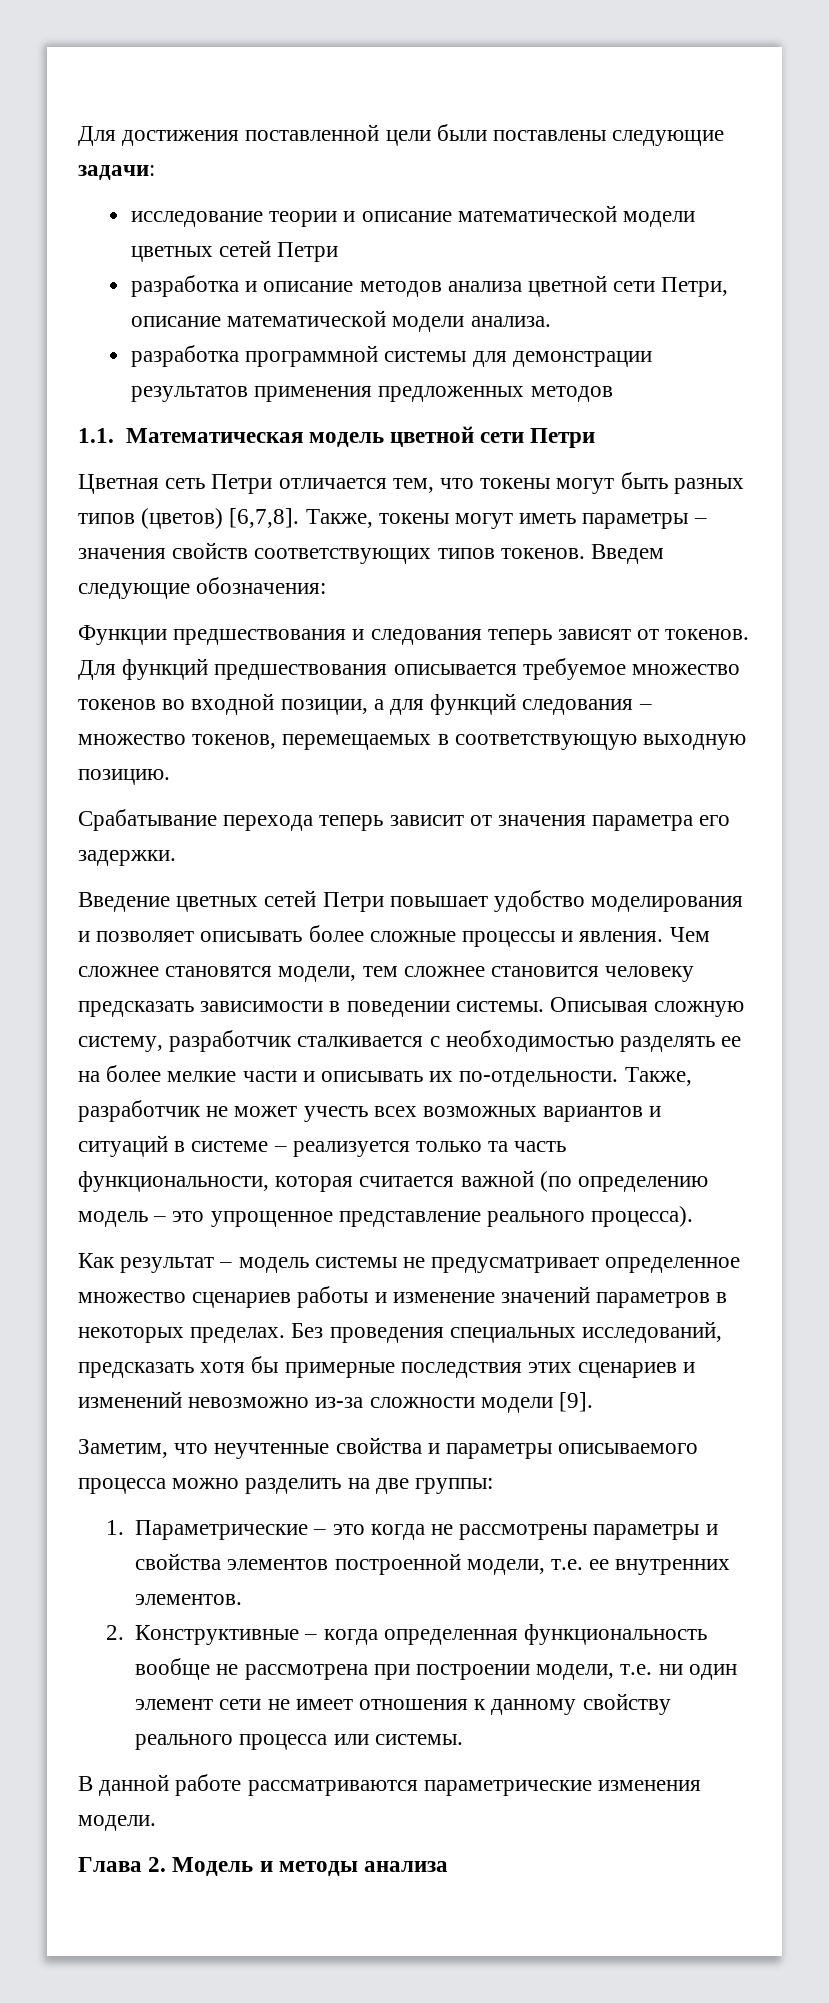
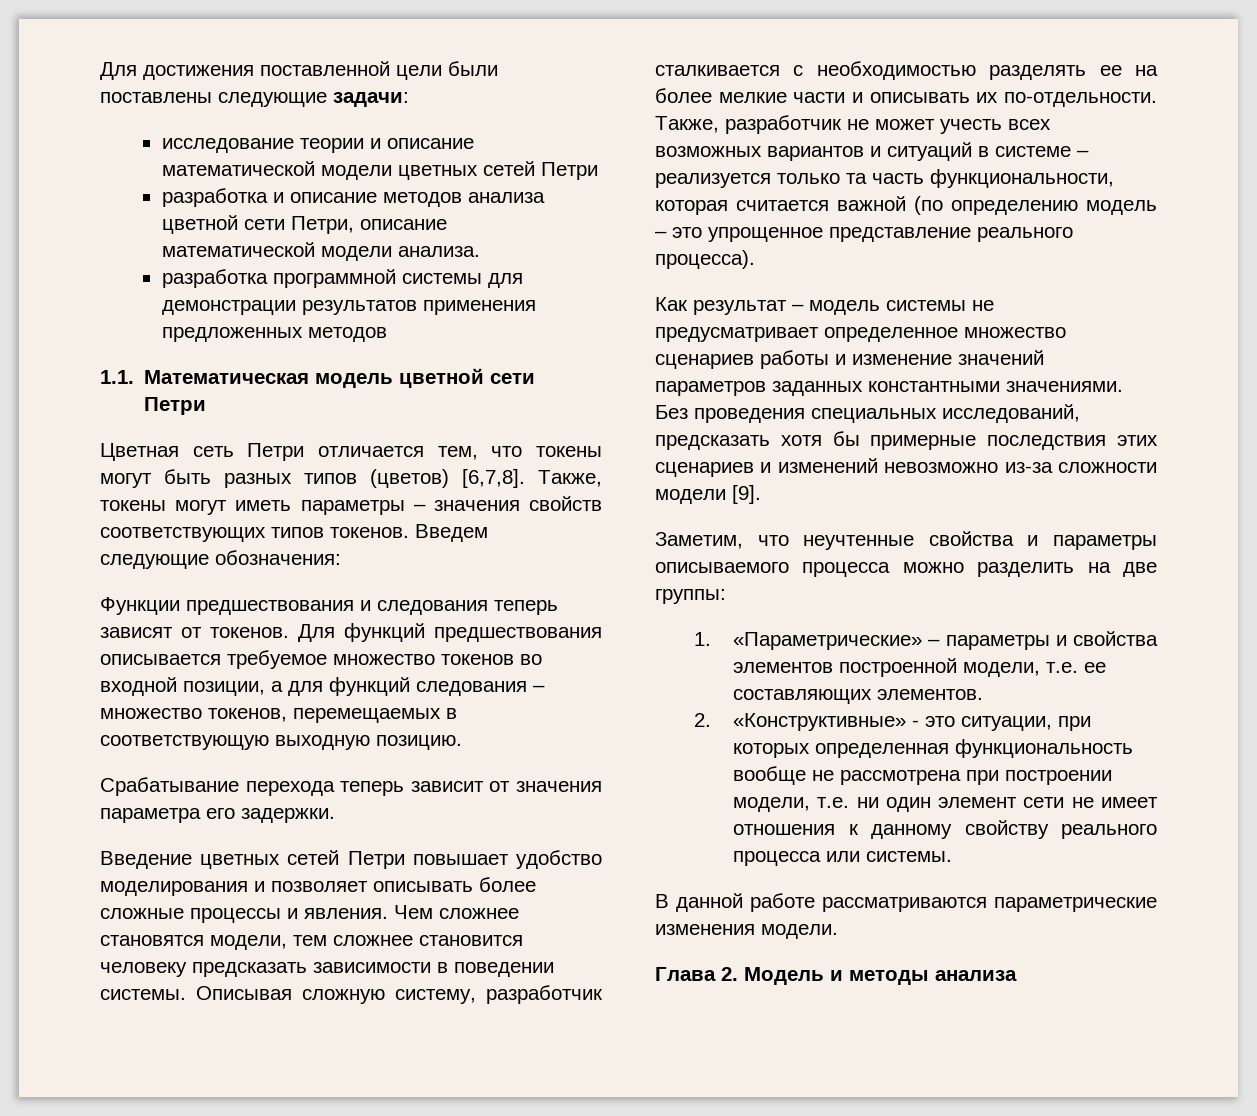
[716,1292,728,1303] [78,1327,286,1343] в некоторых пределах. -> [772,381,1123,396] заданных константными значениями.
[135,1520,588,1540] Параметрические – это когда не рассмотрены -> [733,632,941,650] «Параметрические» –
[615,1559,731,1575] внутренних -> [733,689,873,704] составляющих
[135,1625,378,1645] Конструктивные – когда -> [733,713,1092,731] [733,743,811,758] «Конструктивные» - это ситуации, при которых

